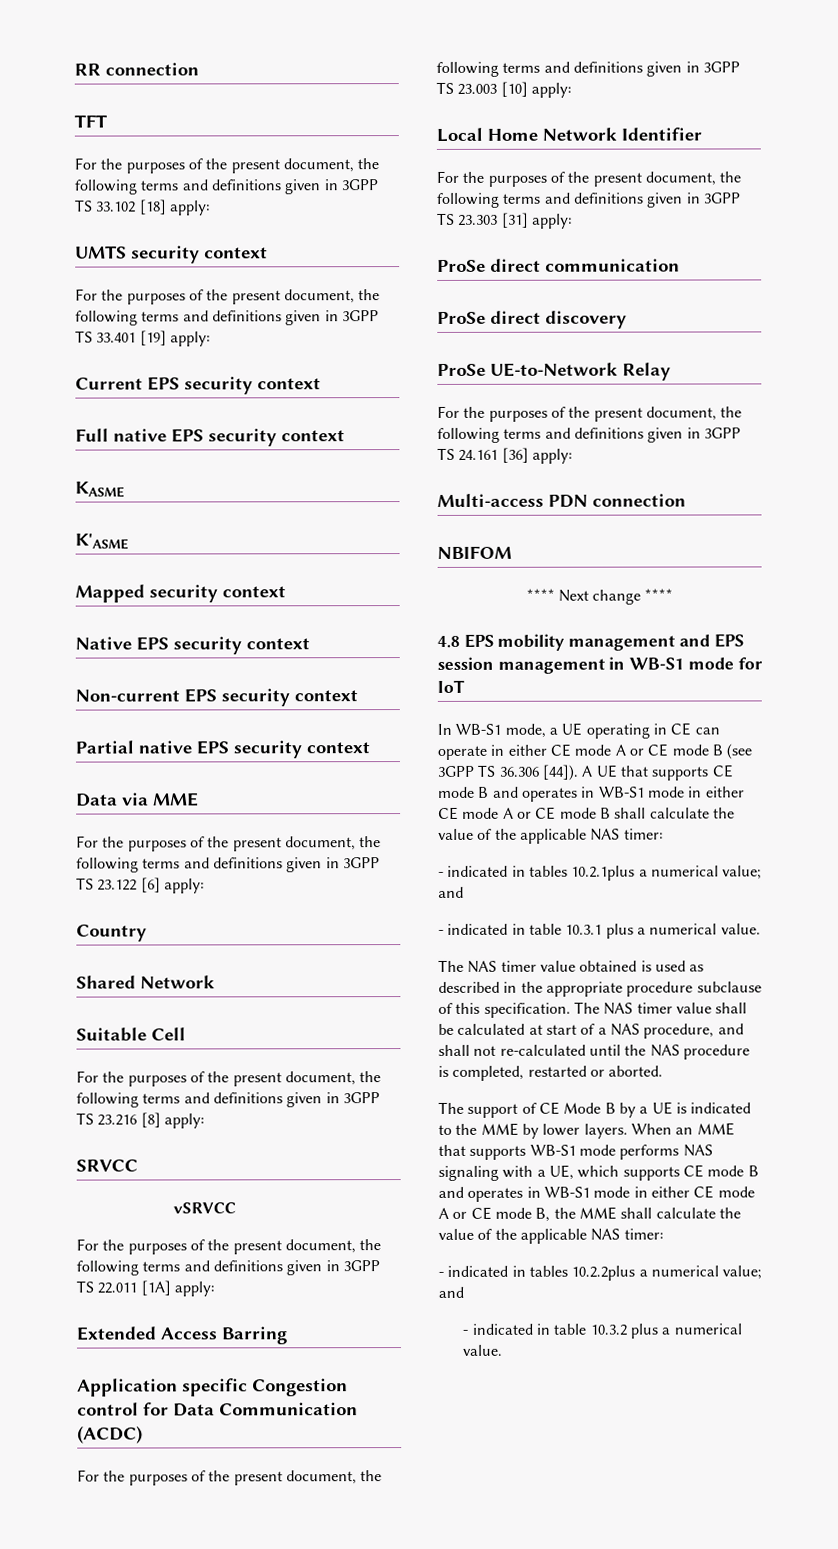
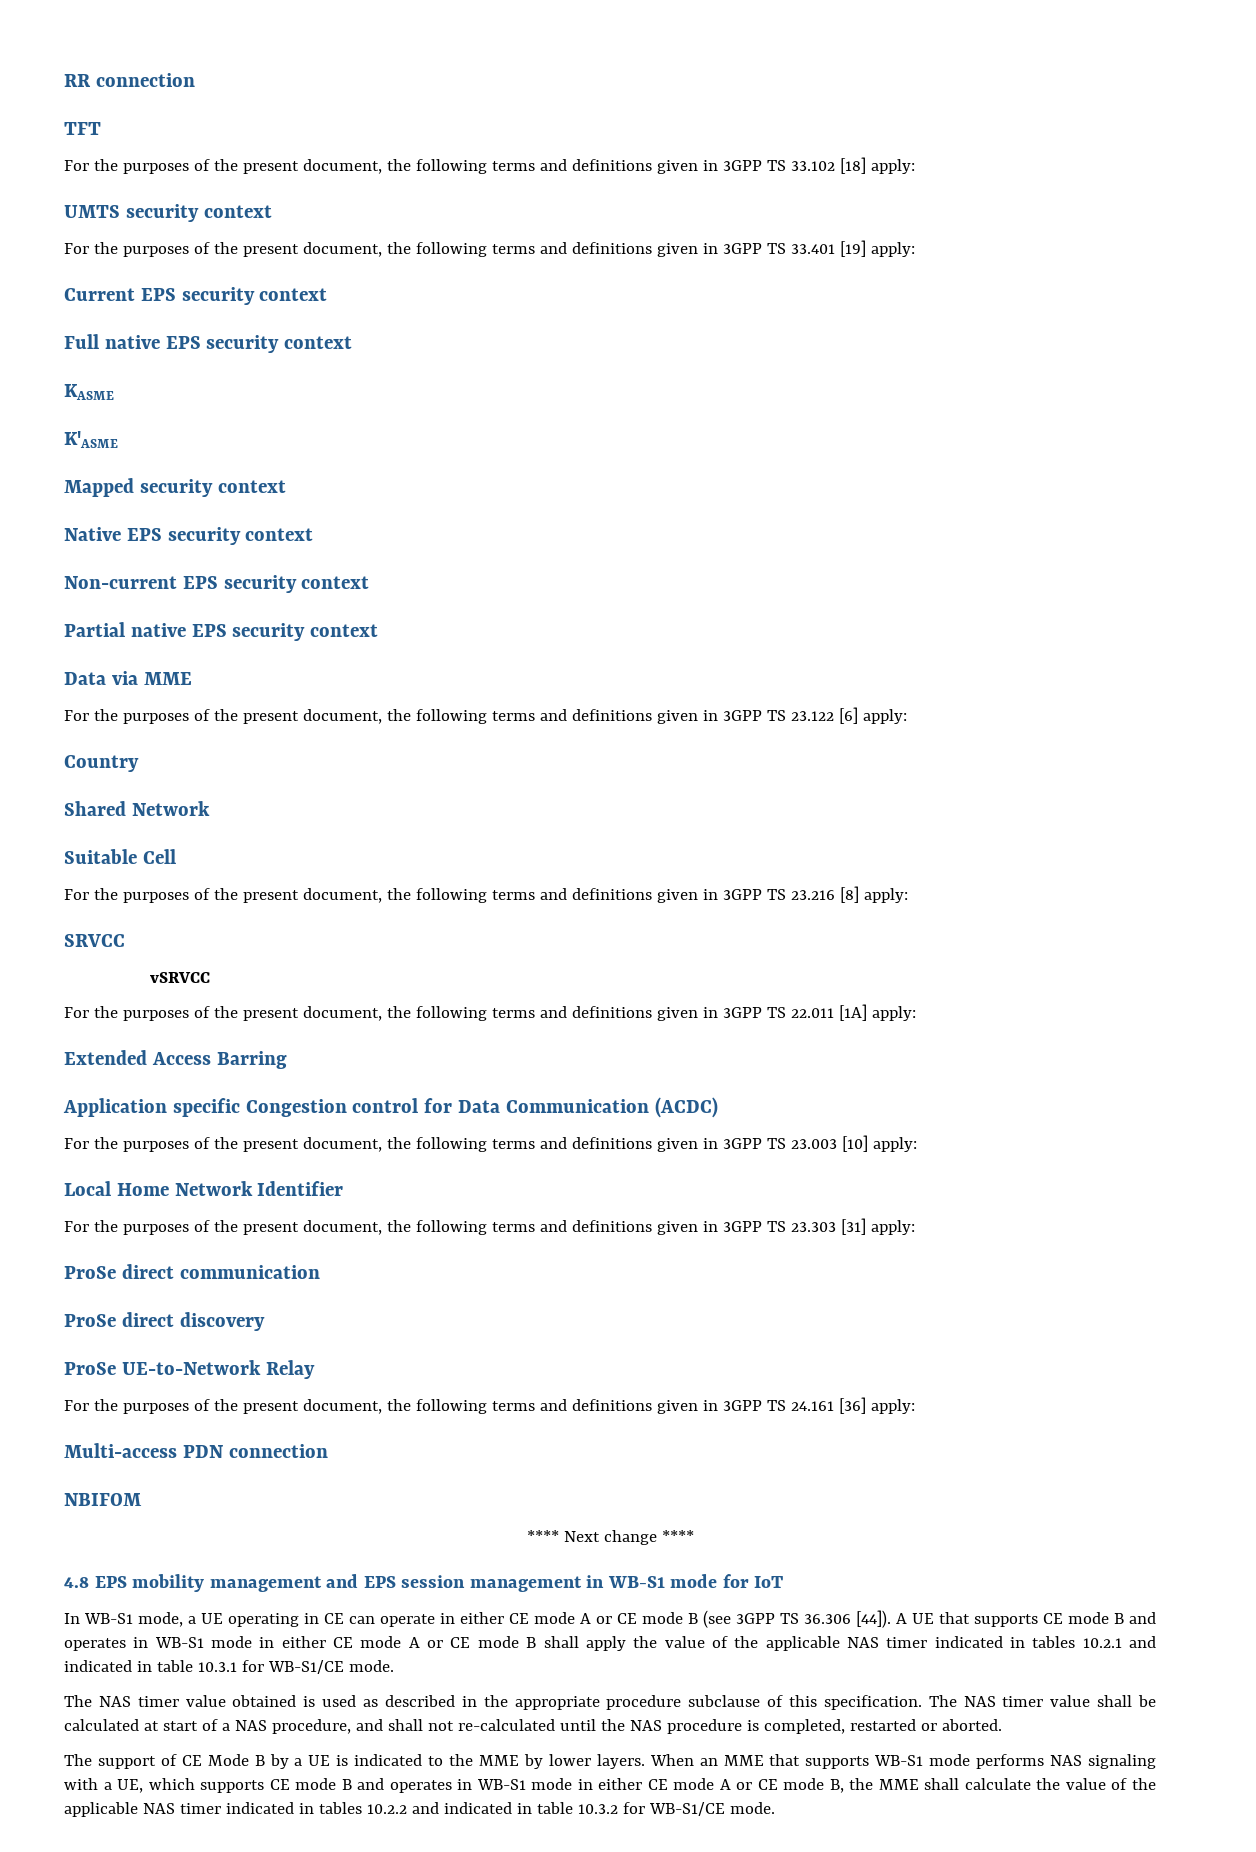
[649,807,735,819] [438,828,664,844] [438,865,763,881] [438,886,464,898] [438,929,444,935] calculate the value of the applicable NAS timer: // - indicated in tables 10.2.1plus a numerical value; and // - -> [585,1636,1156,1651] apply the value of the applicable NAS timer indicated in tables 10.2.1 and
[605,923,761,939] plus a numerical value. -> [241,1660,394,1674] for WB-S1/CE mode.
[623,1228,664,1240] [438,1265,763,1281] [438,1286,464,1298] [462,1329,469,1335] timer: // - indicated in tables 10.2.2plus a numerical value; and // - -> [179,1802,439,1814] timer indicated in tables 10.2.2 and
[629,1323,742,1339] [462,1344,504,1356] plus a numerical value. -> [622,1802,775,1816] for WB-S1/CE mode.

